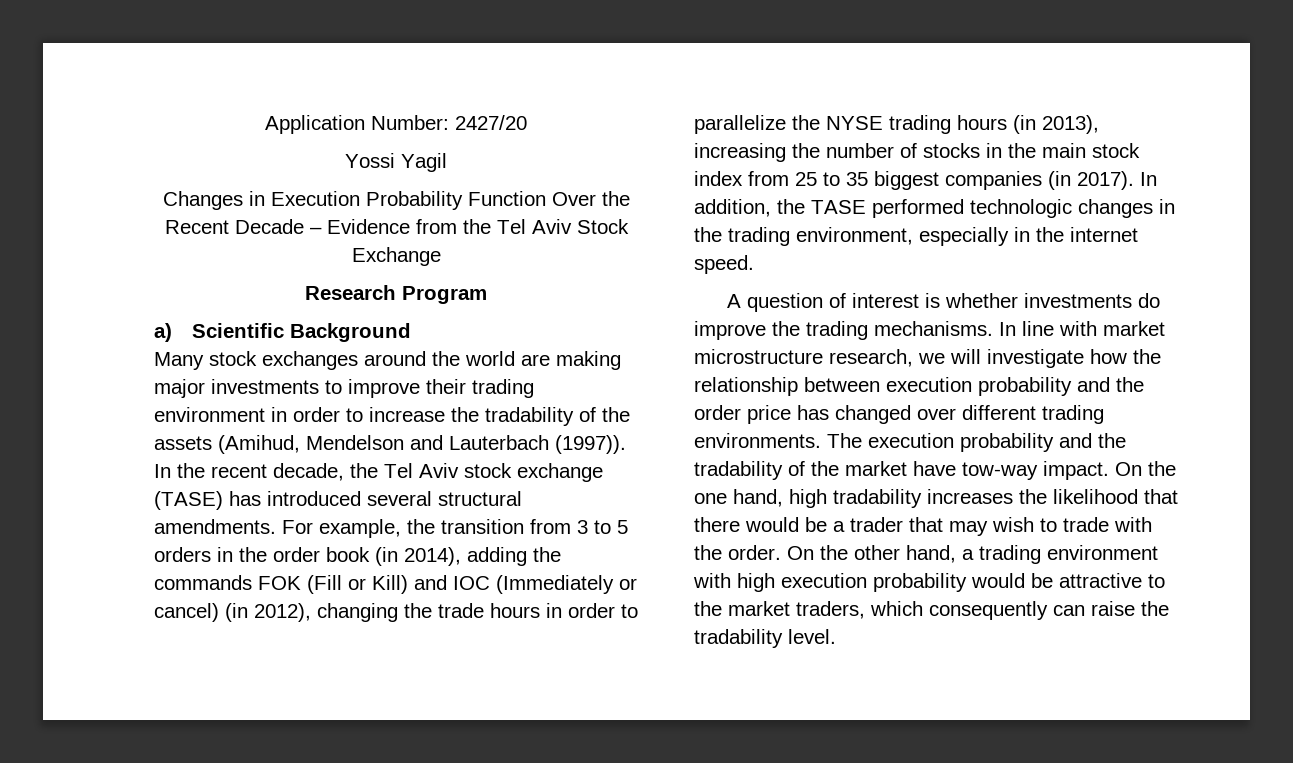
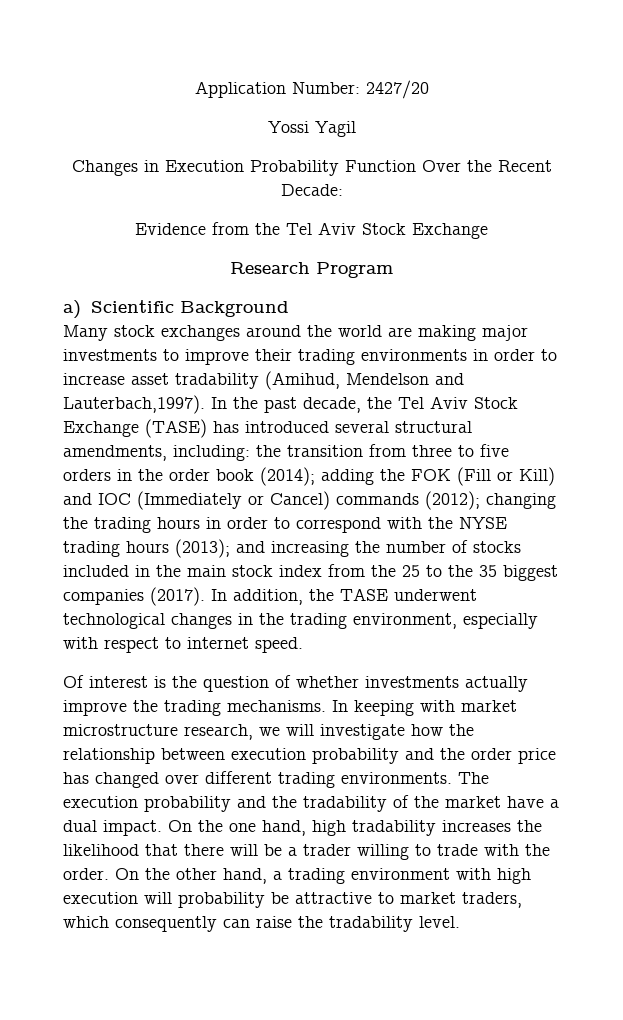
[234,219,322,234] Decade – -> [280,184,343,196] Decade: //
[154,407,265,422] environment -> [361,349,467,361] environments
[451,407,630,426] [154,436,212,450] the tradability of the assets -> [131,373,259,389] asset tradability
[449,435,626,454] Lauterbach (1997)). -> [63,395,205,414] Lauterbach,1997).
[211,464,267,478] recent -> [264,397,297,413] past
[464,463,603,482] stock exchange -> [474,397,518,409] [63,421,139,437] Stock Exchange
[154,519,628,538] amendments. For example, the transition from 3 to 5 -> [63,444,509,461] amendments, including: the transition from three to five
[375,547,461,566] (in 2014), -> [260,467,315,486] (2014);
[154,575,252,590] commands -> (405, 475) none
[154,603,311,622] cancel) (in 2012), -> [270,491,480,510] Cancel) commands (2012);
[438,603,484,618] trade -> [94,517,151,533] trading
[694,115,786,134] parallelize -> [296,517,422,533] correspond with
[1013,115,1099,134] (in 2013), -> [175,539,265,558] (2013); and
(980, 150) none -> [63,565,129,577] included
(789, 178) none -> [371,565,396,577] the
(840, 179) none -> [448,565,473,577] the
[1048,171,1134,190] (in 2017). -> [150,587,205,606] (2017).
[872,199,1072,218] performed technologic -> [394,589,477,601] [63,613,165,629] underwent technological
[1014,227,1064,242] in the -> [63,637,181,653] with respect to
[727,293,941,312] A question of interest is -> [63,675,291,692] Of interest is the question of
[1138,293,1161,308] do -> [465,676,528,692] actually
[1022,321,1054,336] line -> [354,700,414,716] keeping
[962,462,1038,480] tow-way -> [550,799,559,808] [63,820,97,832] a dual
[745,517,799,532] would -> [230,844,258,856] will
[909,517,1034,536] that may wish -> [357,844,409,860] willing
[873,573,1025,592] probability would -> [144,892,265,908] will probability
[694,601,722,616] the -> (394, 898) none

